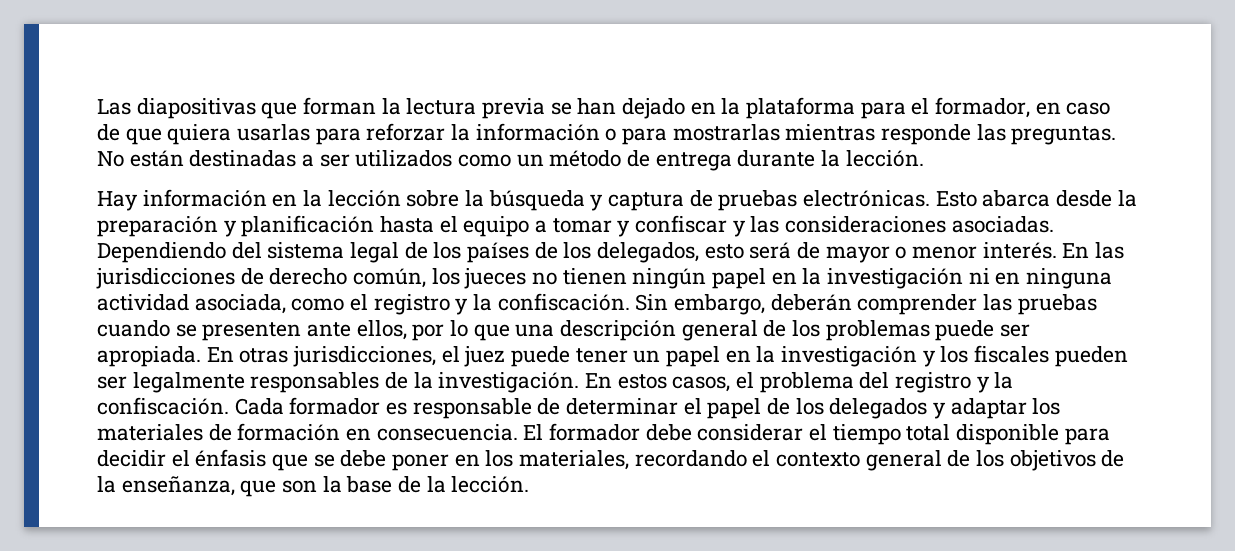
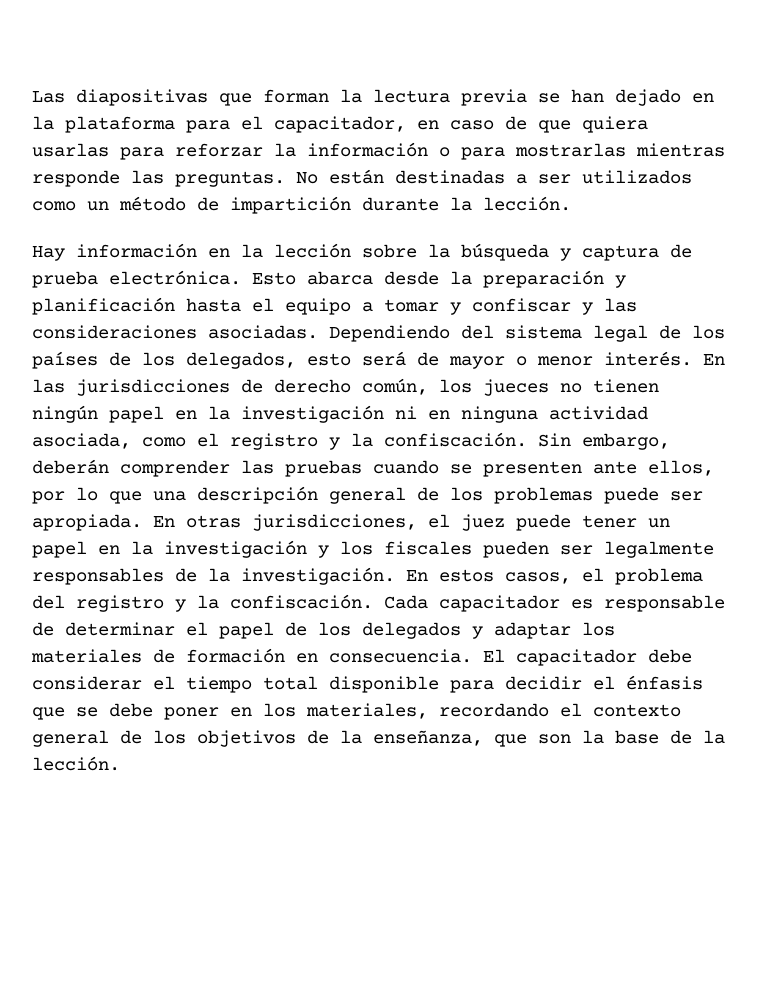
[935,97,1031,118] formador, -> [274,116,406,133] capacitador,
[655,152,732,171] entrega -> [230,196,351,214] impartición
[718,190,931,211] pruebas electrónicas. -> [32,270,241,288] prueba electrónica.
[289,397,381,415] formador -> [439,595,560,612] capacitador
[549,423,641,441] formador -> [516,649,637,666] capacitador

